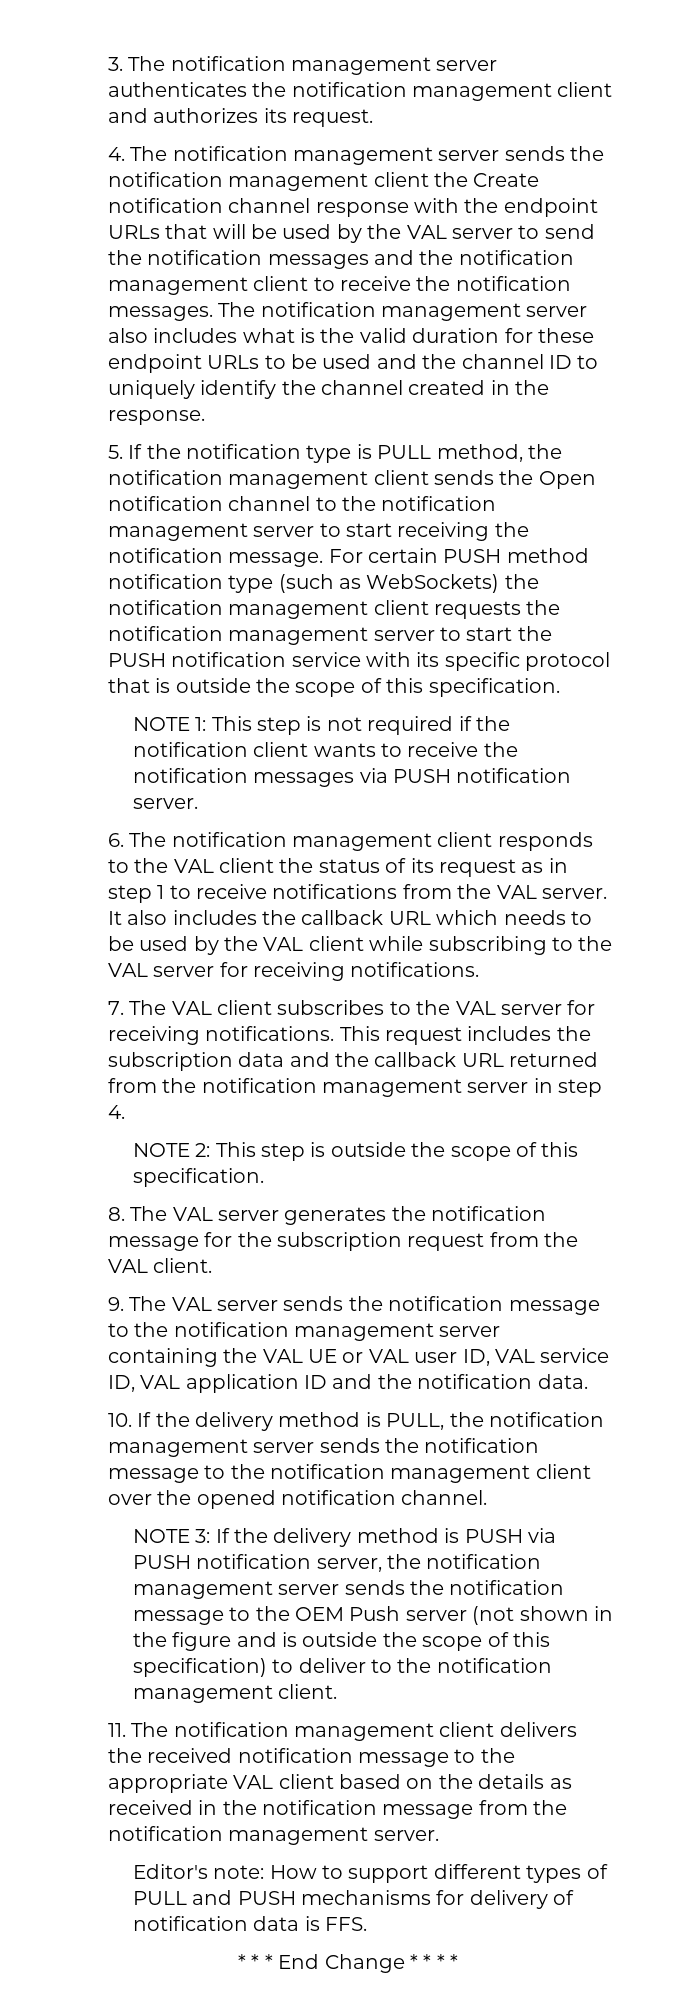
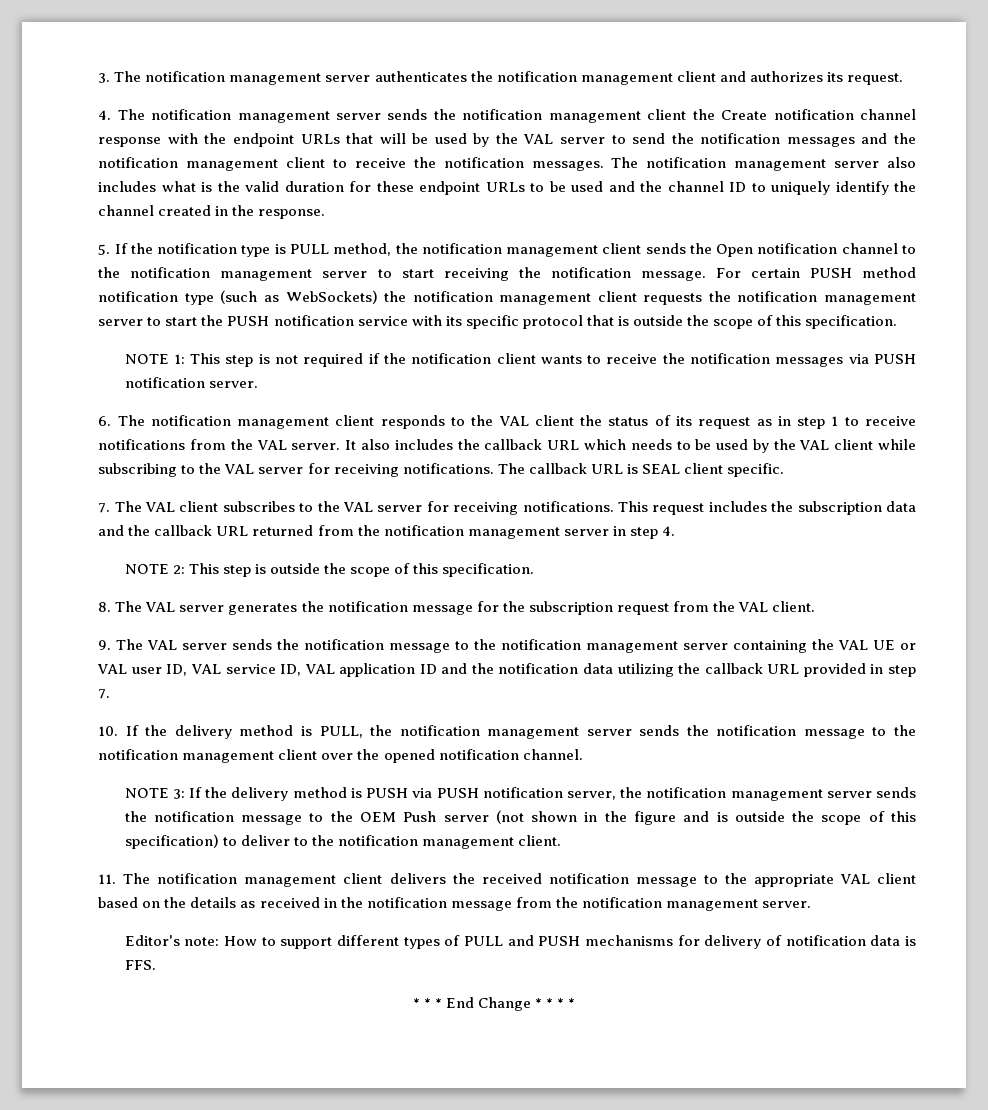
(480, 969) none -> [497,463,784,477] The callback URL is SEAL client specific.
[537,1374,588,1389] data. -> [583,663,916,677] [98,689,111,699] data utilizing the callback URL provided in step 7.

